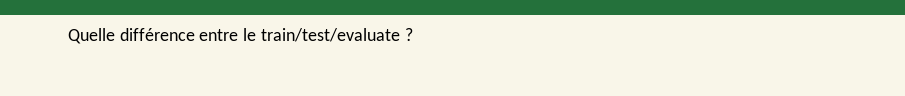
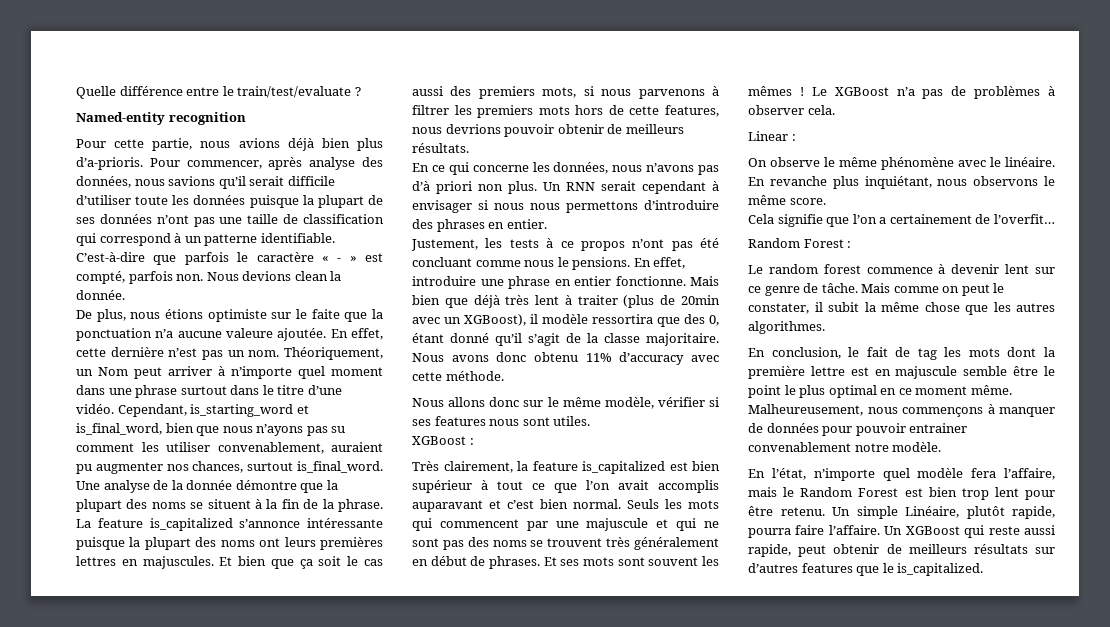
(413, 34) none -> [76,112,246,125] [76,138,383,151] [76,157,384,170] [76,176,335,189] [76,195,383,208] [76,214,384,227] [76,233,335,246] [76,252,383,265] [76,271,342,284] [76,290,125,300] [76,309,383,322] [76,328,383,341] [76,347,383,360] [76,366,383,379] [76,385,342,398] [76,404,309,417] [76,423,346,436] [76,442,383,454] [76,461,383,474] [76,480,338,493] [76,499,383,512] [76,518,383,531] [76,537,383,550] [76,556,383,569] [412,86,719,99] [412,105,719,118] [412,124,684,137] [412,143,469,153] [412,162,719,175] [412,181,719,194] [412,200,719,213] [412,219,547,232] [411,238,719,251] [412,257,686,270] [412,276,719,289] [412,295,720,308] [412,314,719,327] [412,333,719,346] [412,352,719,365] [412,371,504,381] [412,397,719,409] [412,416,591,426] [412,436,474,445] [412,461,720,474] [412,480,719,493] [412,499,719,512] [412,518,719,531] [412,537,719,550] [412,556,719,569] [748,86,1055,99] [748,105,835,115] [748,131,796,141] [748,157,1055,170] [748,176,1055,189] [748,195,826,205] [748,214,1055,227] [748,238,852,248] [748,264,1055,274] [748,283,1005,296] [748,302,1055,315] [748,321,825,334] [748,347,1055,360] [748,366,1055,379] [748,385,1012,398] [748,404,1055,417] [748,423,968,436] [748,442,942,452] [748,468,1055,481] [748,487,1055,500] [748,506,1055,519] [748,525,1055,538] [748,544,1055,557] [748,563,984,576] // Named-entity recognition // Pour cette partie, nous avions déjà bien plus d’a-prioris. Pour commencer, après analyse des données, nous savions qu’il serait difficile d’utiliser toute les données puisque la plupart de ses données n’ont pas une taille de classification qui correspond à un patterne identifiable. C’est-à-dire que parfois le caractère « - » est compté, parfois non. Nous devions clean la donnée. // De plus, nous étions optimiste sur le faite que la ponctuation n’a aucune valeure ajoutée. En effet, cette dernière n’est pas un nom. Théoriquement, un Nom peut arriver à n’importe quel moment dans une phrase surtout dans le titre d’une vidéo. Cependant, is_starting_word et is_final_word, bien que nous n’ayons pas su comment les utiliser convenablement, auraient pu augmenter nos chances, surtout is_final_word. Une analyse de la donnée démontre que la plupart des noms se situent à la fin de la phrase. La feature is_capitalized s’annonce intéressante puisque la plupart des noms ont leurs premières lettres en majuscules. Et bien que ça soit le cas aussi des premiers mots, si nous parvenons à filtrer les premiers mots hors de cette features, nous devrions pouvoir obtenir de meilleurs résultats. // En ce qui concerne les données, nous n’avons pas d’à priori non plus. Un RNN serait cependant à envisager si nous nous permettons d’introduire des phrases en entier. // Justement, les tests à ce propos n’ont pas été concluant comme nous le pensions. En effet, introduire une phrase en entier fonctionne. Mais bien que déjà très lent à traiter (plus de 20min avec un XGBoost), il modèle ressortira que des 0, étant donné qu’il s’agit de la classe majoritaire. Nous avons donc obtenu 11% d’accuracy avec cette méthode. // Nous allons donc sur le même modèle, vérifier si ses features nous sont utiles. // XGBoost : // Très clairement, la feature is_capitalized est bien supérieur à tout ce que l’on avait accomplis auparavant et c’est bien normal. Seuls les mots qui commencent par une majuscule et qui ne sont pas des noms se trouvent très généralement en début de phrases. Et ses mots sont souvent les mêmes ! Le XGBoost n’a pas de problèmes à observer cela. // Linear : // On observe le même phénomène avec le linéaire. En revanche plus inquiétant, nous observons le même score. // Cela signifie que l’on a certainement de l’overfit… // Random Forest : // Le random forest commence à devenir lent sur ce genre de tâche. Mais comme on peut le constater, il subit la même chose que les autres algorithmes. // En conclusion, le fait de tag les mots dont la première lettre est en majuscule semble être le point le plus optimal en ce moment même. Malheureusement, nous commençons à manquer de données pour pouvoir entrainer convenablement notre modèle. // En l’état, n’importe quel modèle fera l’affaire, mais le Random Forest est bien trop lent pour être retenu. Un simple Linéaire, plutôt rapide, pourra faire l’affaire. Un XGBoost qui reste aussi rapide, peut obtenir de meilleurs résultats sur d’autres features que le is_capitalized.

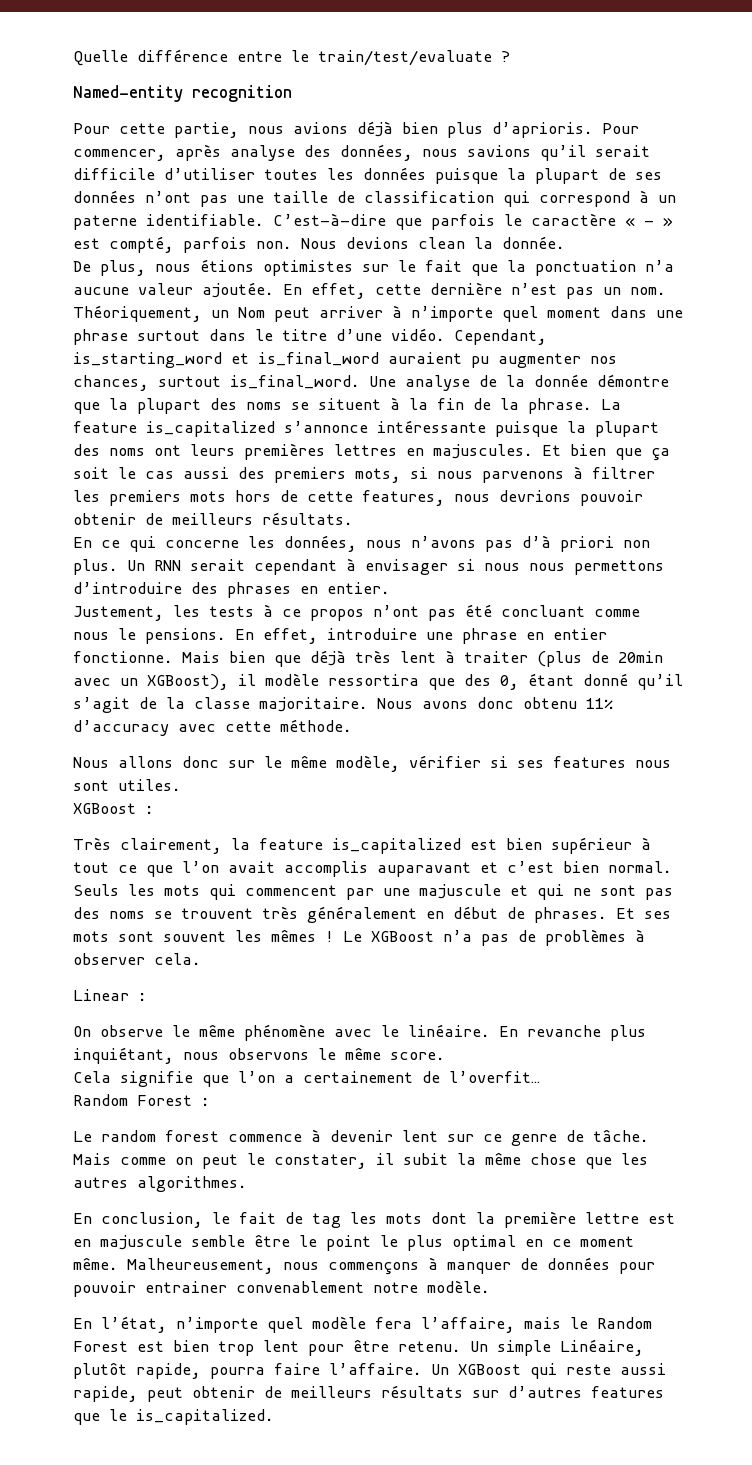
[76,157,143,170] d’a-prioris. -> [492,122,593,138] d’aprioris.
[135,196,169,205] toute -> [264,169,318,180] toutes
[204,234,258,246] patterne -> [73,215,137,230] paterne
[207,309,340,322] optimiste sur le faite -> [263,260,462,276] optimistes sur le fait
[226,328,273,338] valeure -> [138,283,193,295] valeur
[76,423,346,436] [76,442,324,454] is_final_word, bien que nous n’ayons pas su comment les utiliser convenablement, -> [258,352,379,366] is_final_word

